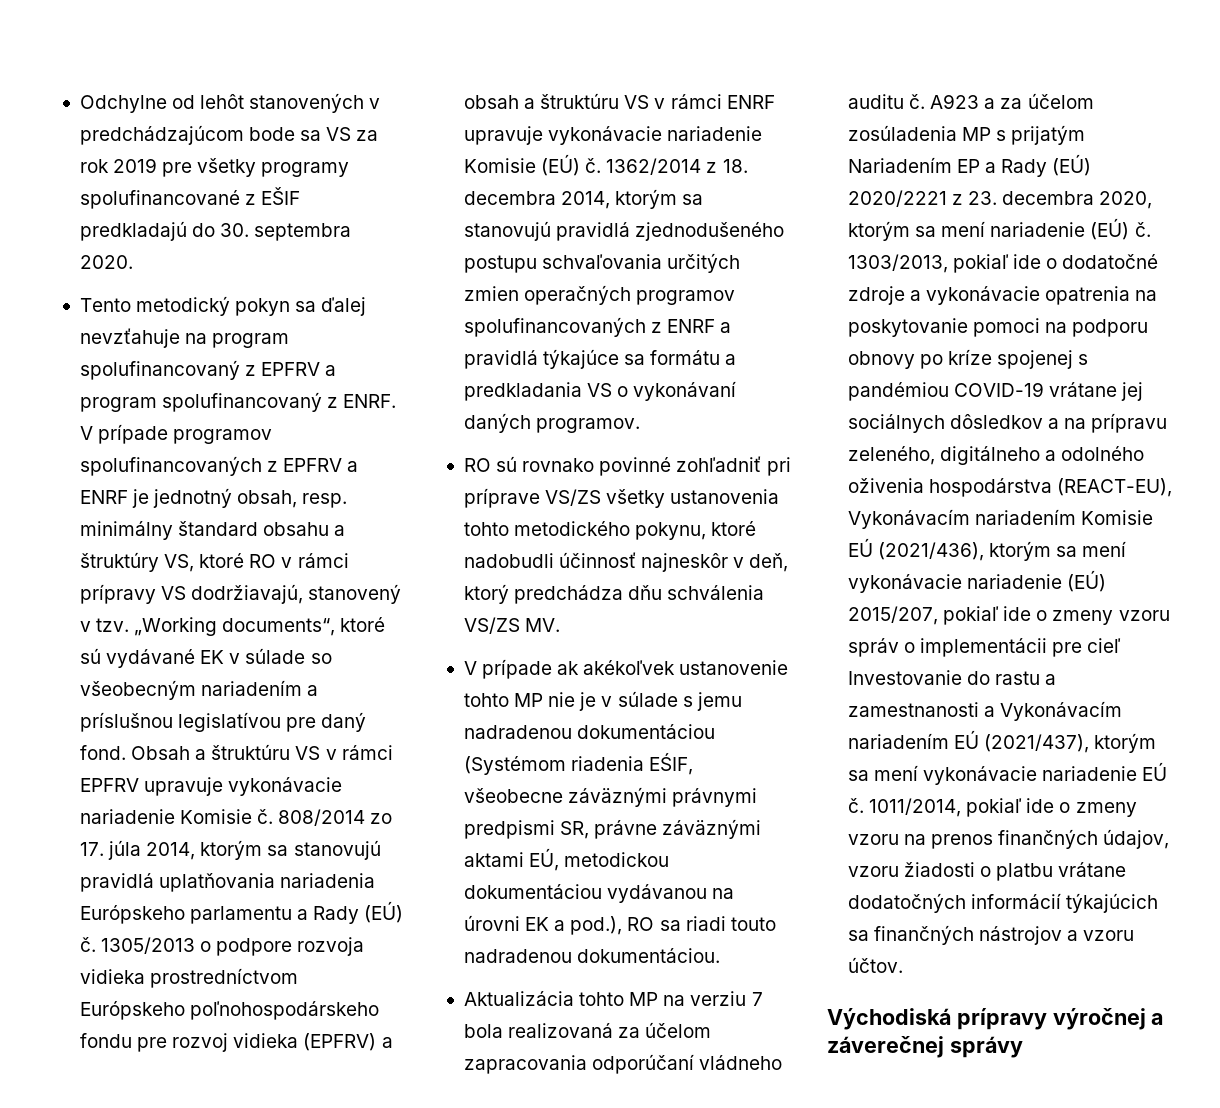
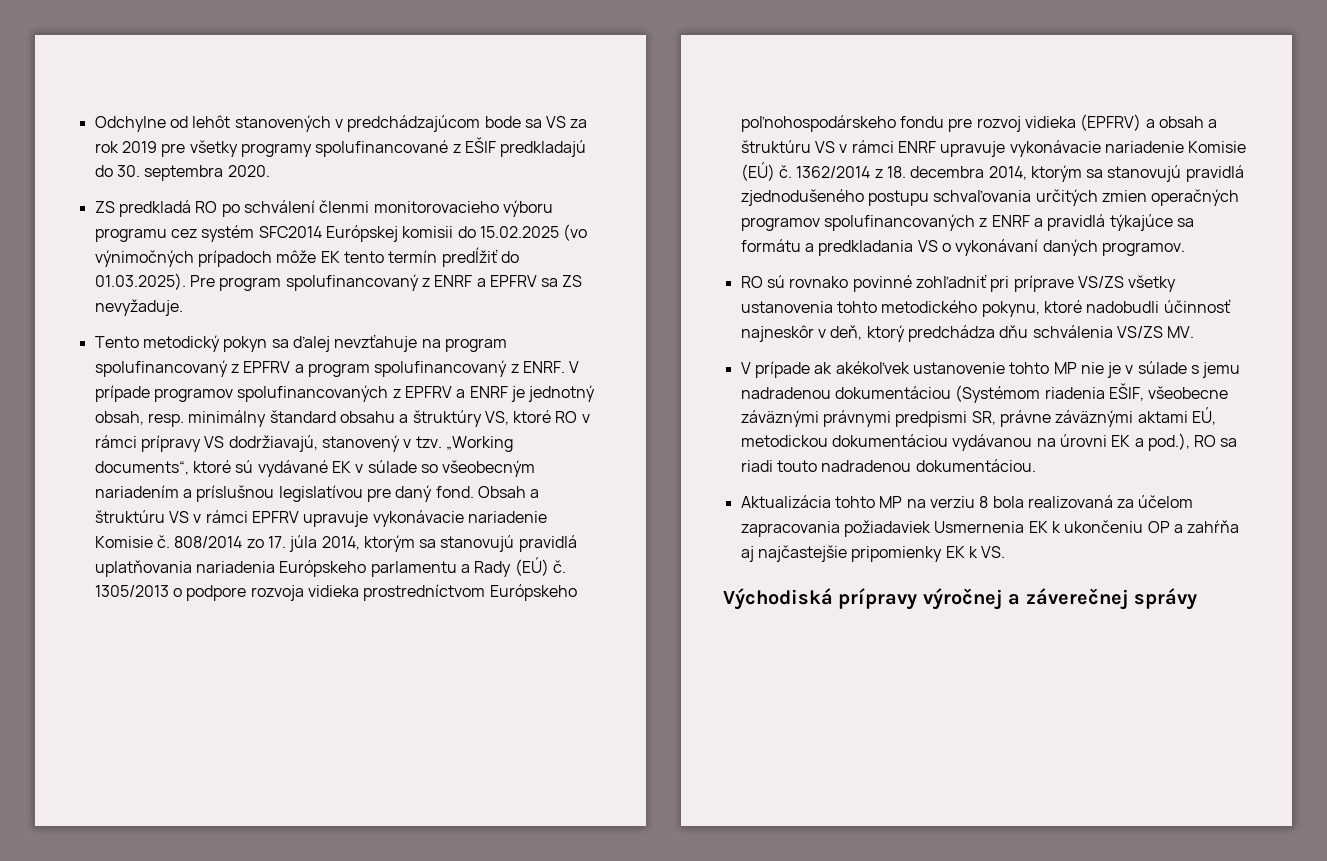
(133, 262) none -> [94,200,553,217] [94,224,588,242] [94,247,519,267] [94,273,583,291] [94,299,183,316] // ZS predkladá RO po schválení členmi monitorovacieho výboru programu cez systém SFC2014 Európskej komisii do 15.02.2025 (vo výnimočných prípadoch môže EK tento termín predĺžiť do 01.03.2025). Pre program spolufinancovaný z ENRF a EPFRV sa ZS nevyžaduje.
[649,753,694,775] EŚIF, -> [1108,383,1144,401] EŠIF,
[751,992,763,1006] 7 -> [979,496,989,508] 8
[592,1054,783,1074] [847,93,1094,109] [847,125,1086,145] [847,154,1092,177] [847,190,1153,209] [847,218,1151,241] [847,254,1159,273] [847,286,1158,305] [847,318,1149,337] [847,349,1089,369] [847,382,1144,401] [847,413,1168,433] [847,446,1145,465] [847,478,1173,497] [847,509,1154,529] [847,538,1127,561] [847,570,1107,593] [847,606,1170,625] [847,638,1122,657] [847,670,1057,685] [847,701,1123,721] [847,730,1157,753] [847,762,1168,785] [847,798,1137,817] [847,829,1170,849] [847,862,1127,881] [847,893,1159,913] [847,925,1135,945] [847,957,903,973] odporúčaní vládneho auditu č. A923 a za účelom zosúladenia MP s prijatým Nariadením EP a Rady (EÚ) 2020/2221 z 23. decembra 2020, ktorým sa mení nariadenie (EÚ) č. 1303/2013, pokiaľ ide o dodatočné zdroje a vykonávacie opatrenia na poskytovanie pomoci na podporu obnovy po kríze spojenej s pandémiou COVID-19 vrátane jej sociálnych dôsledkov a na prípravu zeleného, digitálneho a odolného oživenia hospodárstva (REACT-EU), Vykonávacím nariadením Komisie EÚ (2021/436), ktorým sa mení vykonávacie nariadenie (EÚ) 2015/207, pokiaľ ide o zmeny vzoru správ o implementácii pre cieľ Investovanie do rastu a zamestnanosti a Vykonávacím nariadením EÚ (2021/437), ktorým sa mení vykonávacie nariadenie EÚ č. 1011/2014, pokiaľ ide o zmeny vzoru na prenos finančných údajov, vzoru žiadosti o platbu vrátane dodatočných informácií týkajúcich sa finančných nástrojov a vzoru účtov. -> [843,520,1240,537] [740,545,1006,562] požiadaviek Usmernenia EK k ukončeniu OP a zahŕňa aj najčastejšie pripomienky EK k VS.

